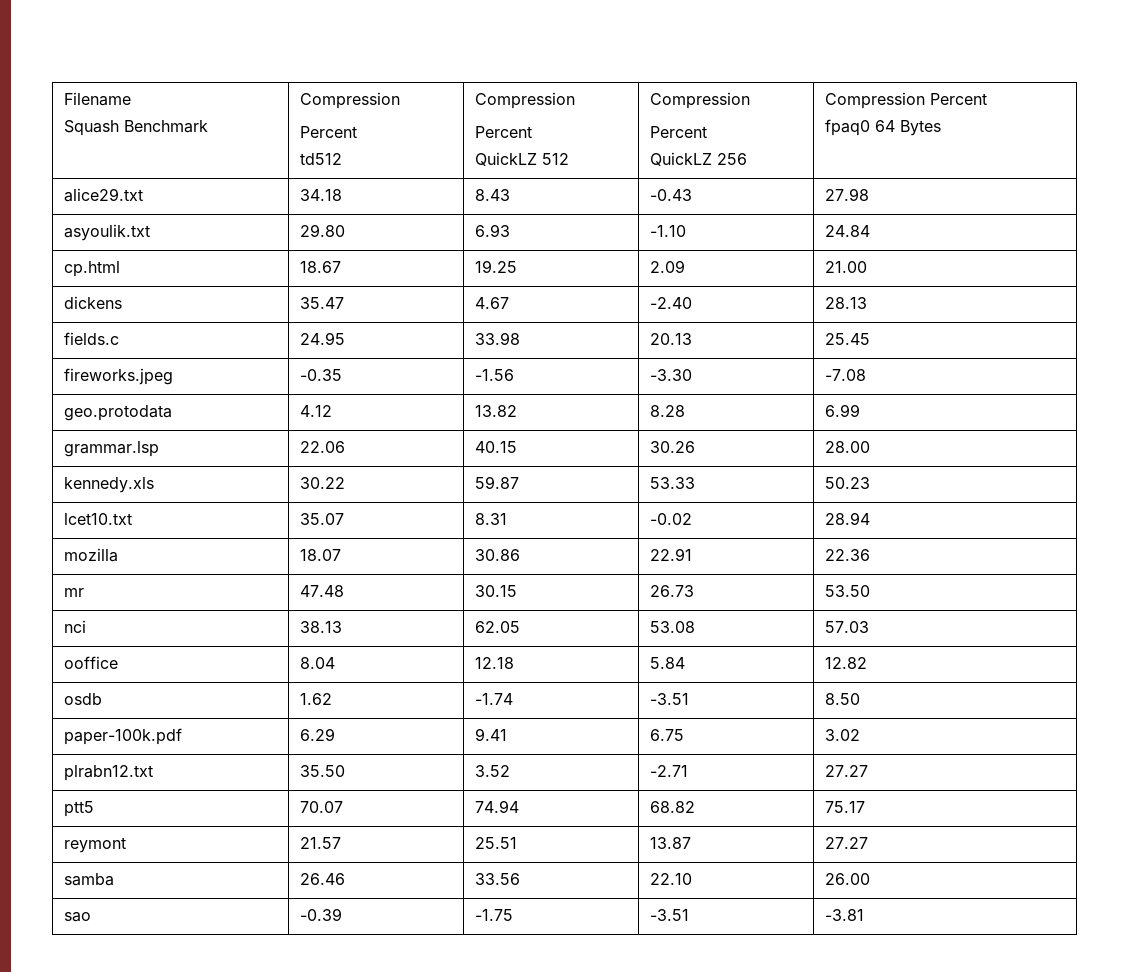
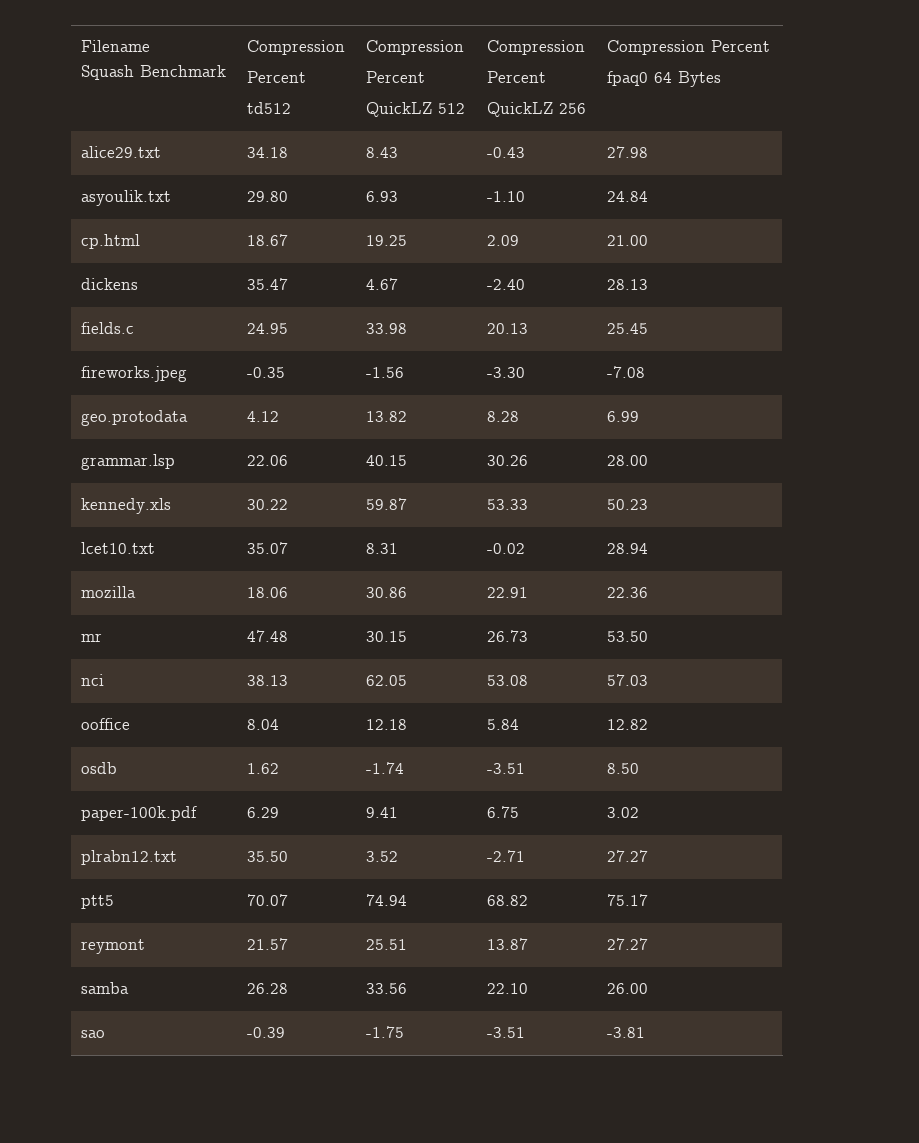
[300,549,342,561] 18.07 -> [247,587,289,598] 18.06
[300,873,346,885] 26.46 -> [247,983,289,994] 26.28

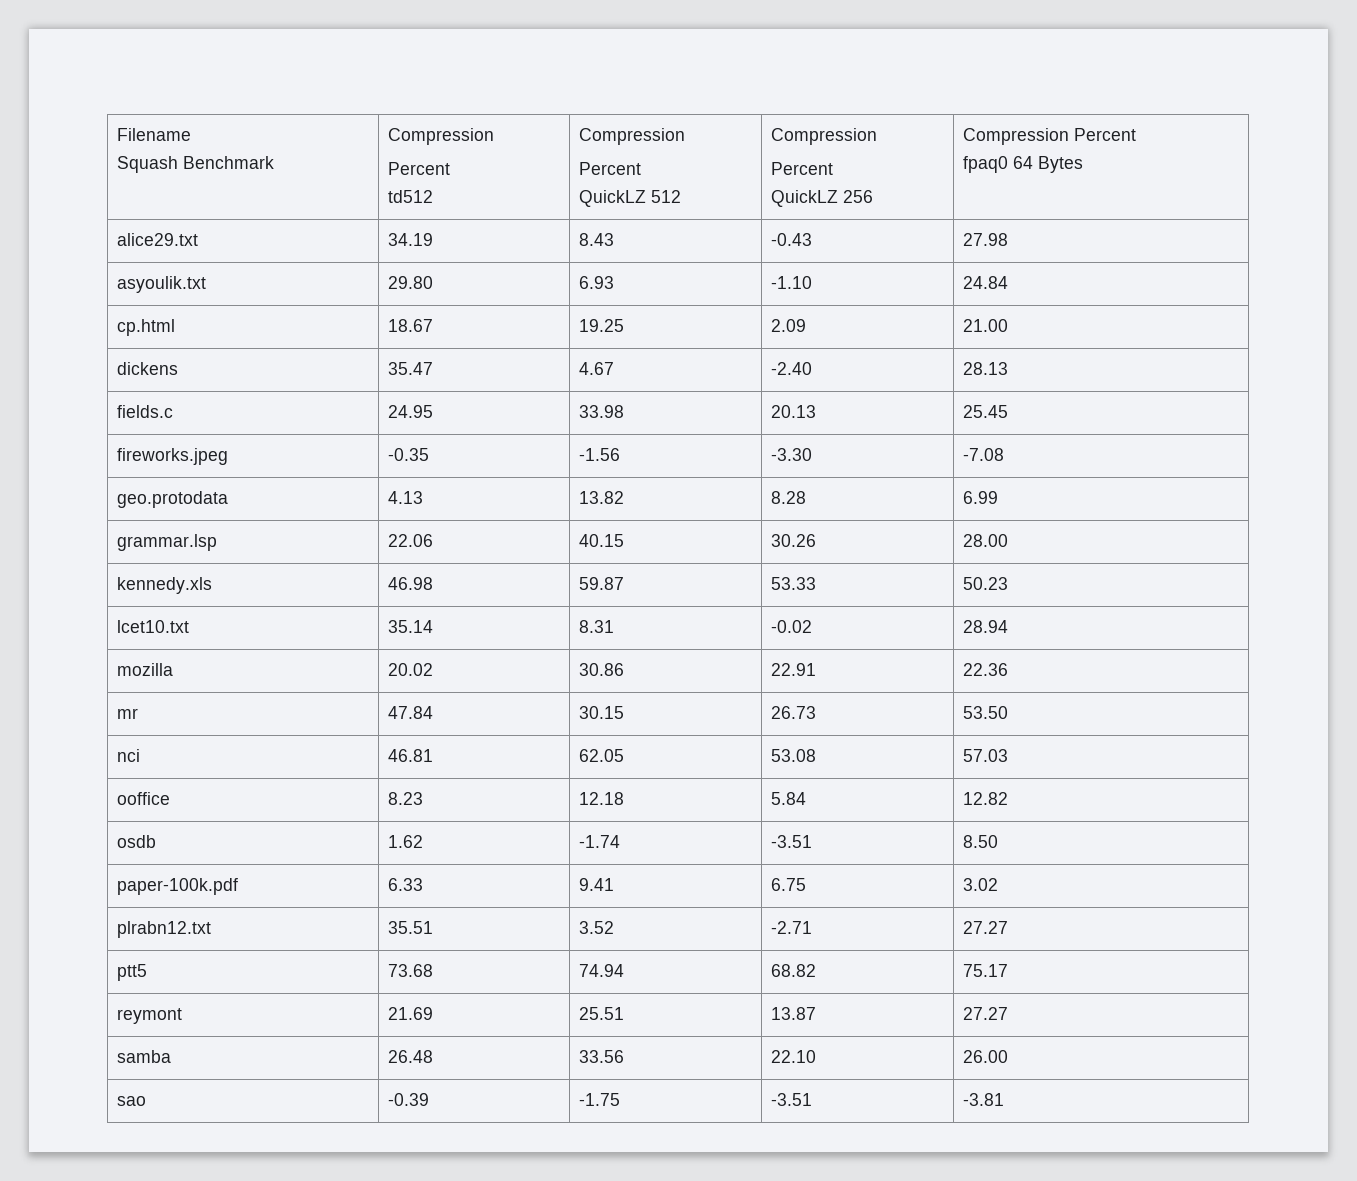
[247,147,289,158] 34.18 -> [387,233,433,246] 34.19
[247,411,280,422] 4.12 -> [387,491,423,504] 4.13
[247,499,289,510] 30.22 -> [387,577,433,590] 46.98
[247,542,289,554] 35.07 -> [387,620,433,633] 35.14
[247,587,289,598] 18.06 -> [387,663,433,676] 20.02
[247,630,289,642] 47.48 -> [387,706,433,719] 47.84
[247,675,289,686] 38.13 -> [387,749,433,762] 46.81
[247,719,280,730] 8.04 -> [387,792,423,805] 8.23
[247,807,280,818] 6.29 -> [387,878,423,891] 6.33
[247,851,289,862] 35.50 -> [387,921,433,934] 35.51
[247,894,289,906] 70.07 -> [387,964,433,977] 73.68
[247,938,289,950] 21.57 -> [387,1007,433,1020] 21.69
[247,983,289,994] 26.28 -> [387,1050,433,1063] 26.48

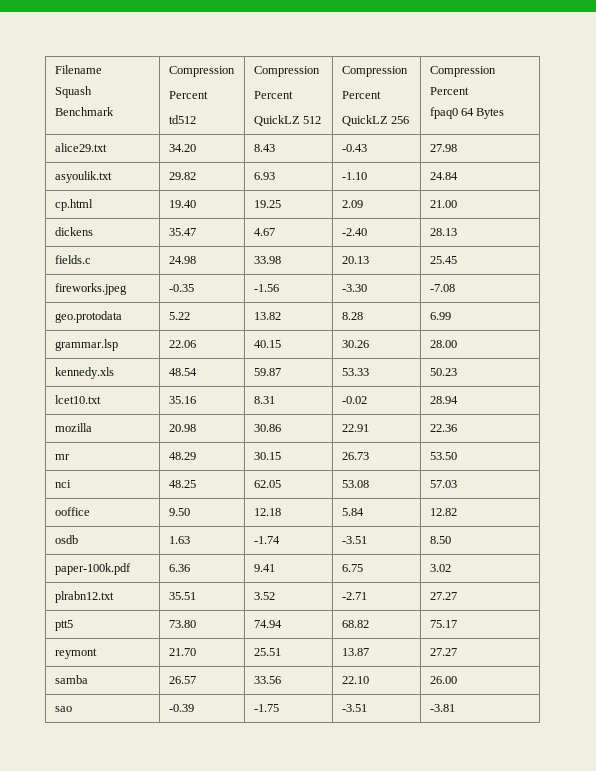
[387,233,433,246] 34.19 -> [168,144,196,152] 34.20
[387,276,433,289] 29.80 -> [168,172,196,180] 29.82
[387,319,433,332] 18.67 -> [168,200,196,208] 19.40
[387,405,433,418] 24.95 -> [168,256,196,264] 24.98
[387,491,423,504] 4.13 -> [168,312,190,320] 5.22
[387,577,433,590] 46.98 -> [168,368,197,376] 48.54
[387,620,433,633] 35.14 -> [168,396,196,404] 35.16
[387,663,433,676] 20.02 -> [168,424,196,432] 20.98
[387,706,433,719] 47.84 -> [168,452,196,460] 48.29
[387,749,433,762] 46.81 -> [168,480,196,488] 48.25
[387,792,423,805] 8.23 -> [168,508,190,516] 9.50
[387,835,423,848] 1.62 -> [168,536,190,544] 1.63
[387,878,423,891] 6.33 -> [168,564,190,572] 6.36
[387,964,433,977] 73.68 -> [168,620,196,628] 73.80
[387,1007,433,1020] 21.69 -> [168,648,196,656] 21.70
[387,1050,433,1063] 26.48 -> [168,676,196,684] 26.57

